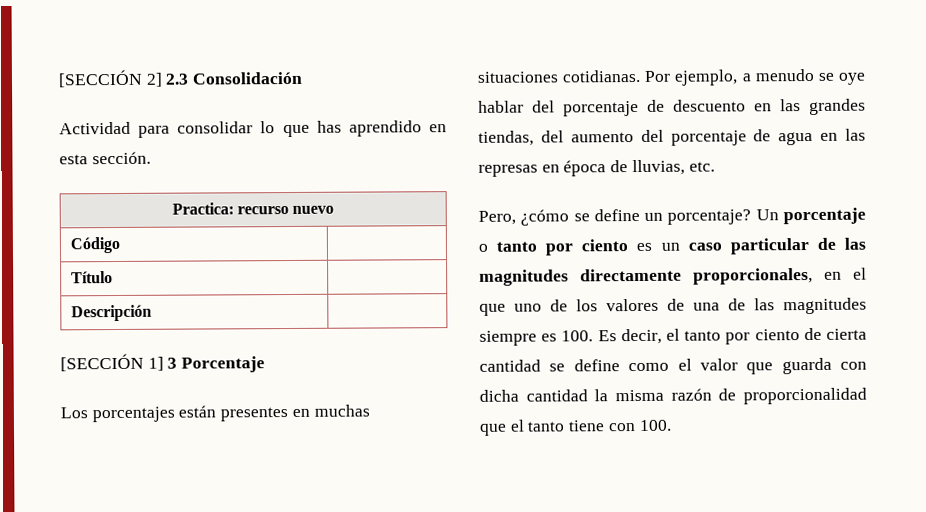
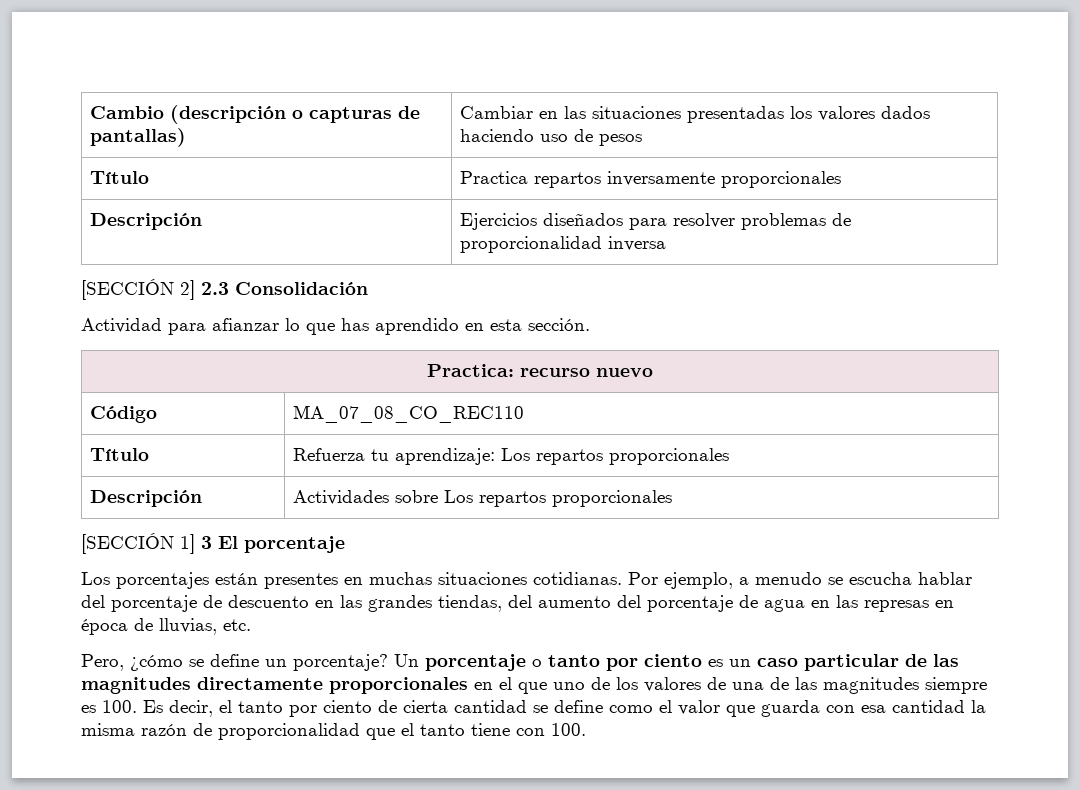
(58, 78) none -> [89,105,420,124] [89,128,186,147] [459,106,930,123] [459,129,642,146] [89,171,149,184] [459,171,841,188] [89,213,202,230] [459,213,851,230] [459,236,666,253] Cambio (descripción o capturas de pantallas) | Cambiar en las situaciones presentadas los valores dados haciendo uso de pesos // Título | Practica repartos inversamente proporcionales // Descripción | Ejercicios diseñados para resolver problemas de proporcionalidad inversa //
[177,121,254,134] consolidar -> [212,318,279,331] afianzar
[71,271,114,284] [71,304,153,322] // Título | // Descripción | -> [292,405,524,423] [89,448,149,461] [292,448,729,465] [89,490,202,507] [292,490,672,507] MA_07_08_CO_REC110 // Título | Refuerza tu aprendizaje: Los repartos proporcionales // Descripción | Actividades sobre Los repartos proporcionales
[181,356,266,373] Porcentaje -> [218,536,345,553] El porcentaje
[838,72,867,85] oye -> [849,572,912,585] escucha
[693,267,813,285] proporcionales, -> [329,677,468,694] proporcionales
[479,389,519,402] dicha -> [861,705,886,713] esa

